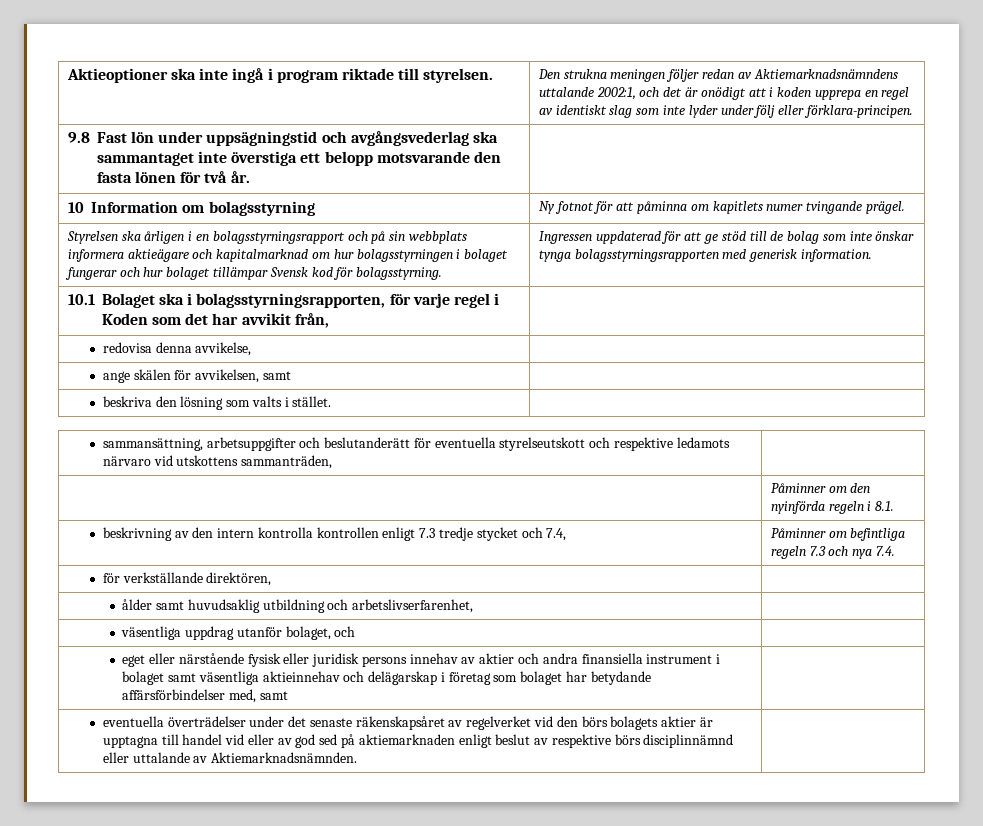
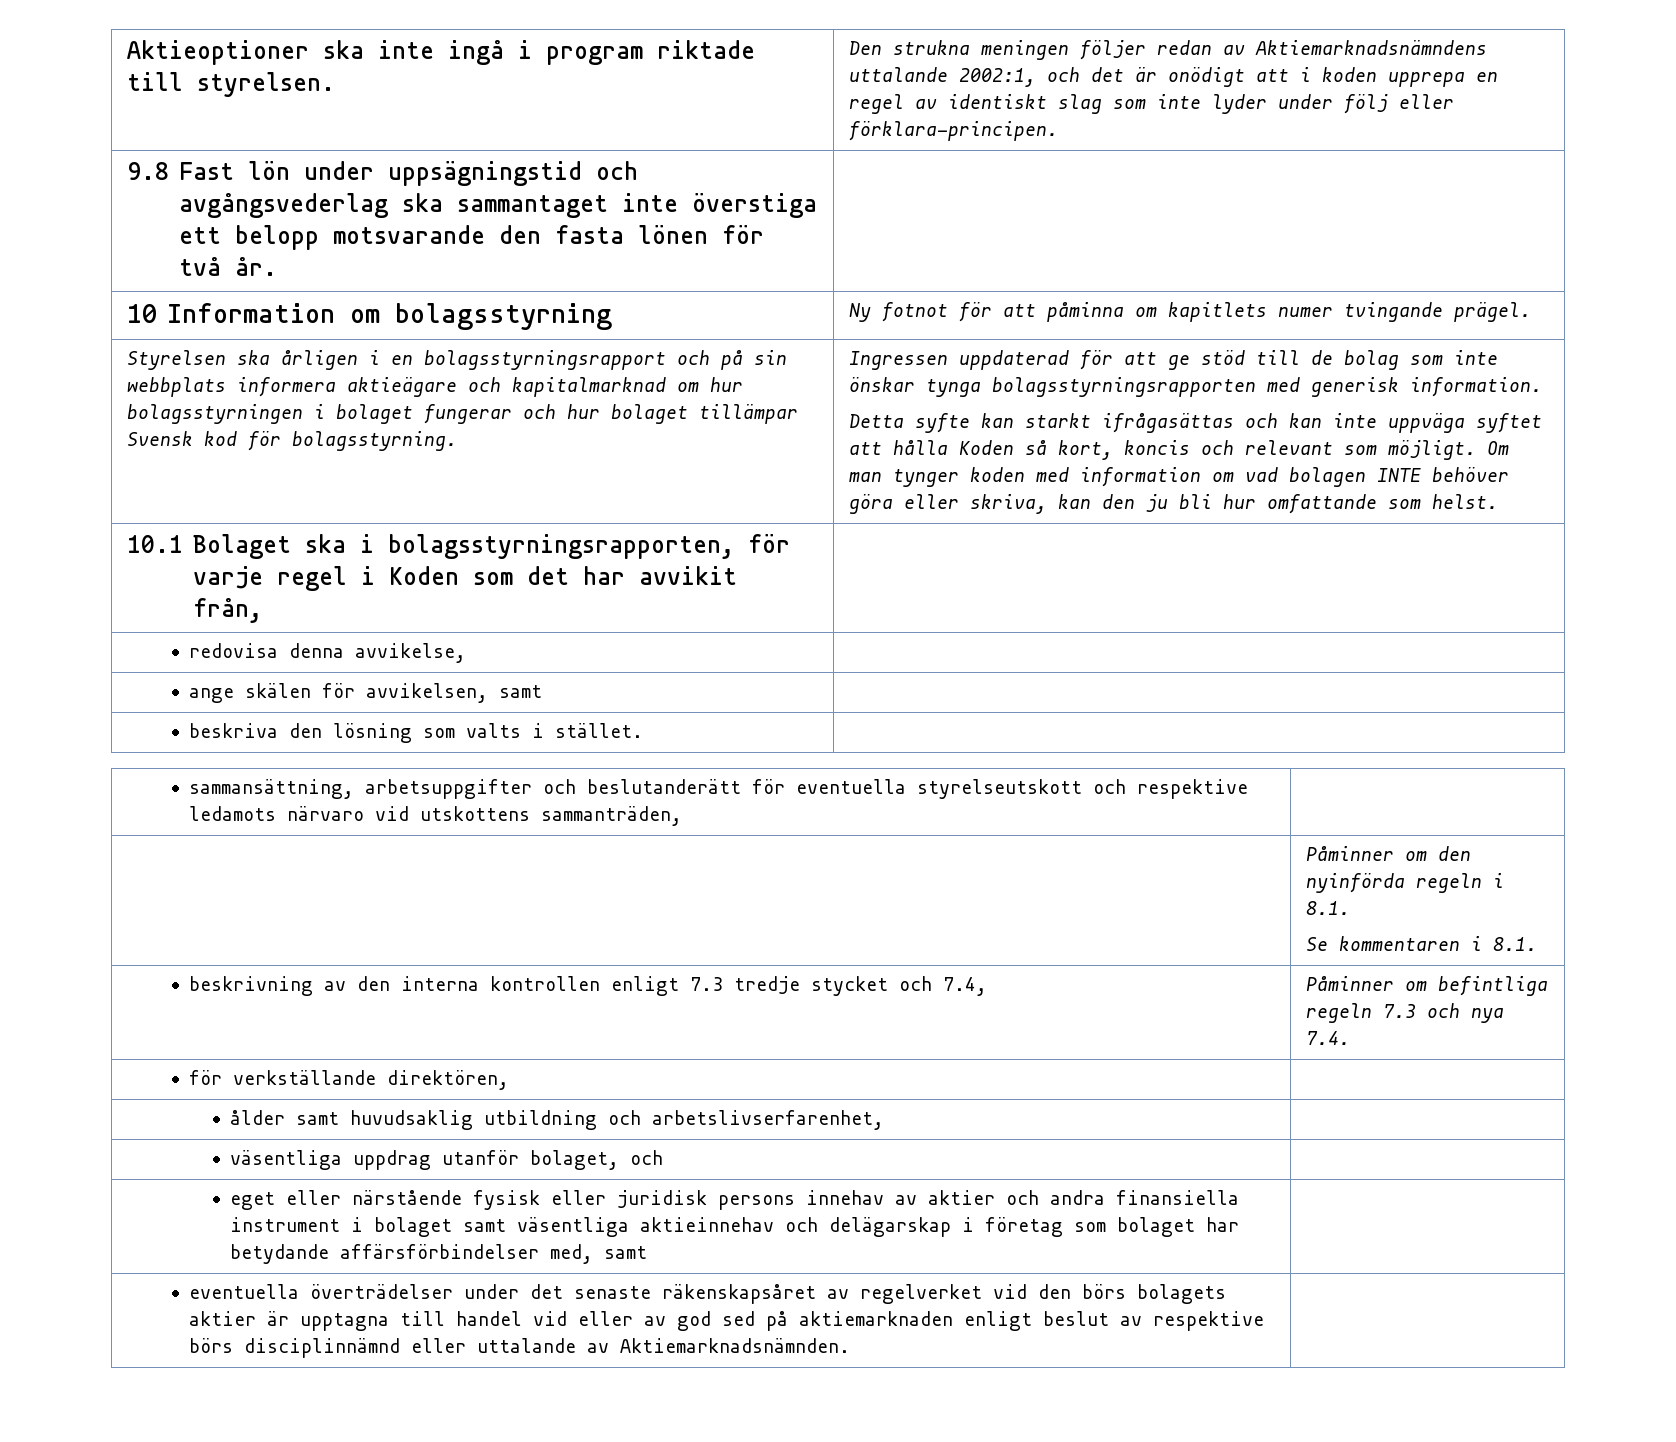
(872, 255) none -> [849,413,1543,433] [849,440,1510,460] [849,467,1510,487] [849,494,1499,514] // Detta syfte kan starkt ifrågasättas och kan inte uppväga syftet att hålla Koden så kort, koncis och relevant som möjligt. Om man tynger koden med information om vad bolagen INTE behöver göra eller skriva, kan den ju bli hur omfattande som helst.
(895, 506) none -> [1306,936,1538,951] // Se kommentaren i 8.1.
[217,527,313,538] intern kontrolla -> [401,976,480,991] interna

